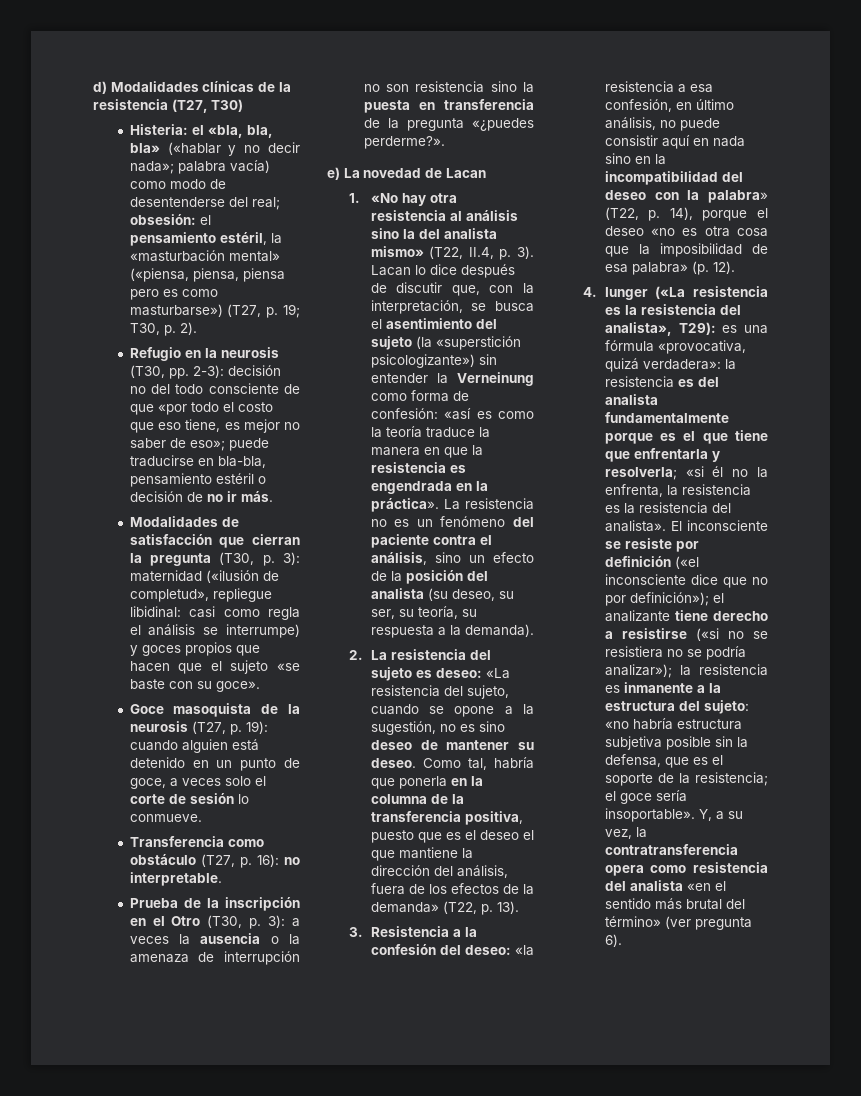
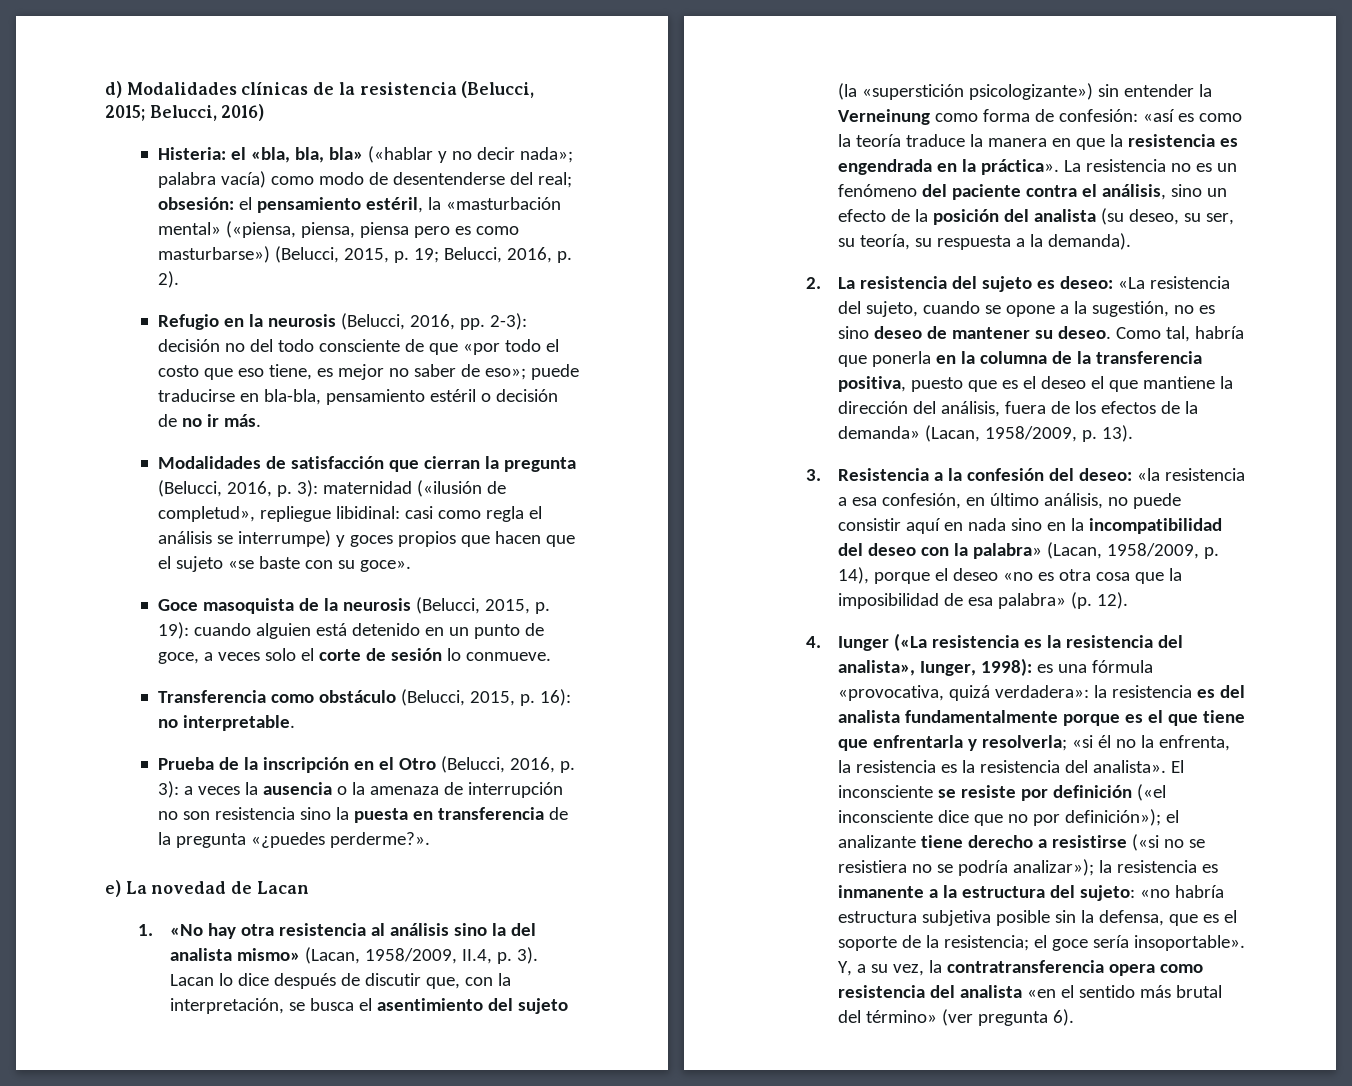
[171,99,244,113] (T27, T30) -> [461,81,535,98] [105,104,265,121] (Belucci, 2015; Belucci, 2016)
[227,304,300,318] [129,323,160,335] (T27, p. 19; T30, -> [274,246,552,263] (Belucci, 2015, p. 19; Belucci, 2016,
[129,365,165,378] (T30, -> [340,313,455,330] (Belucci, 2016,
[219,552,255,565] (T30, -> [157,480,272,497] (Belucci, 2016,
[191,721,226,734] (T27, -> [415,597,530,614] (Belucci, 2015,
[200,854,235,867] (T27, -> [400,689,515,706] (Belucci, 2015,
[207,915,243,928] (T30, -> [440,756,555,773] (Belucci, 2016,
[429,246,464,259] (T22, -> [305,947,458,964] (Lacan, 1958/2009,
[442,901,477,914] (T22, -> [925,425,1078,442] (Lacan, 1958/2009,
[604,207,639,220] (T22, -> [1047,542,1200,559] (Lacan, 1958/2009,
[678,322,716,335] T29): -> [920,658,1033,676] Iunger, 1998):

